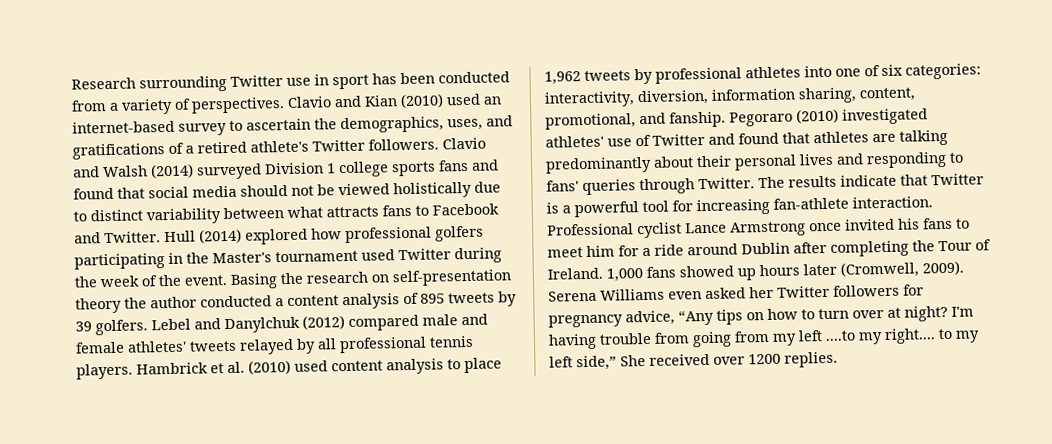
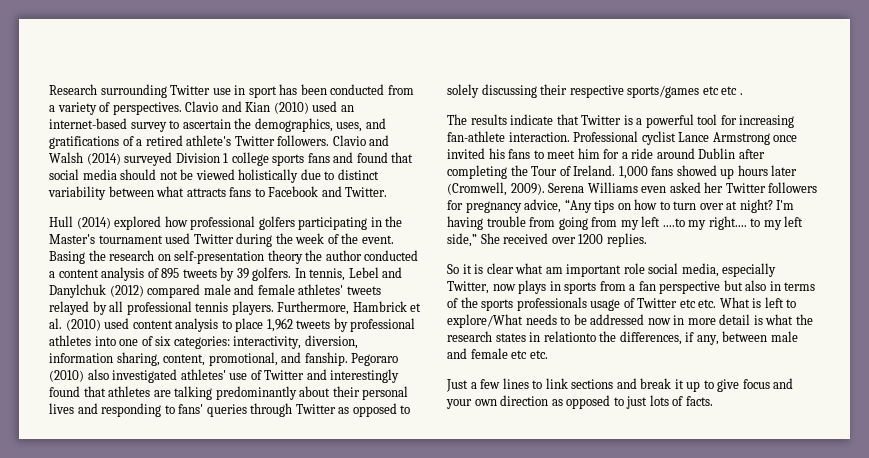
(161, 237) none -> (388, 192) //
(148, 327) none -> [294,268,346,281] In tennis,
(133, 371) none -> [277,301,350,315] Furthermore,
(839, 116) none -> [87,369,109,380] also
(735, 139) none -> [330,369,400,383] interestingly
[698,177,755,190] Twitter. -> [295,403,411,417] [447,84,743,98] Twitter as opposed to solely discussing their respective sports/games etc etc . //
(838, 359) none -> [447,263,777,277] [447,280,816,294] [447,297,797,311] [447,314,813,328] [447,331,798,345] [447,348,548,359] [446,378,794,392] [446,395,713,409] // So it is clear what am important role social media, especially Twitter, now plays in sports from a fan perspective but also in terms of the sports professionals usage of Twitter etc etc. What is left to explore/What needs to be addressed now in more detail is what the research states in relationto the differences, if any, between male and female etc etc. // Just a few lines to link sections and break it up to give focus and your own direction as opposed to just lots of facts.

